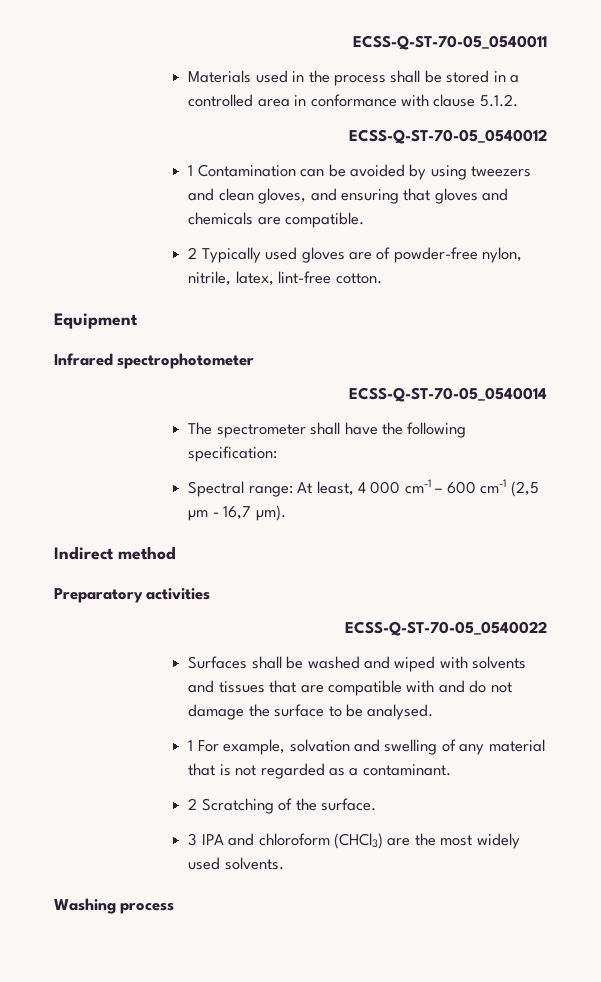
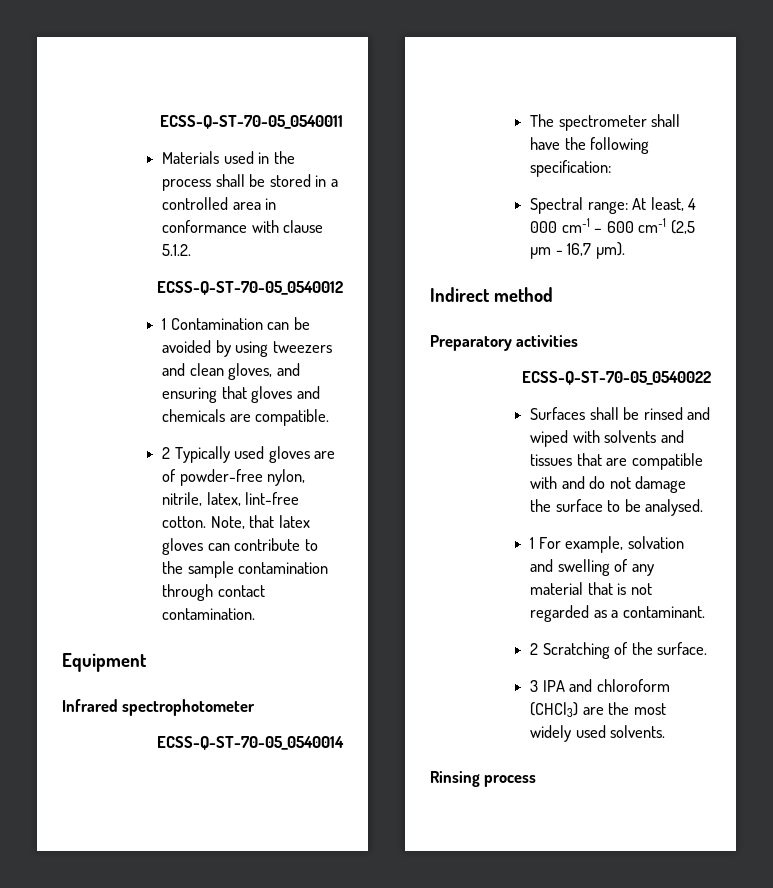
(382, 278) none -> [210,515,310,529] [162,538,318,555] [162,561,329,578] [162,584,265,601] [162,608,256,620] Note, that latex gloves can contribute to the sample contamination through contact contamination.
[307,656,360,669] washed -> [643,407,683,420] rinsed
[54,898,116,914] Washing -> [430,771,480,787] Rinsing

